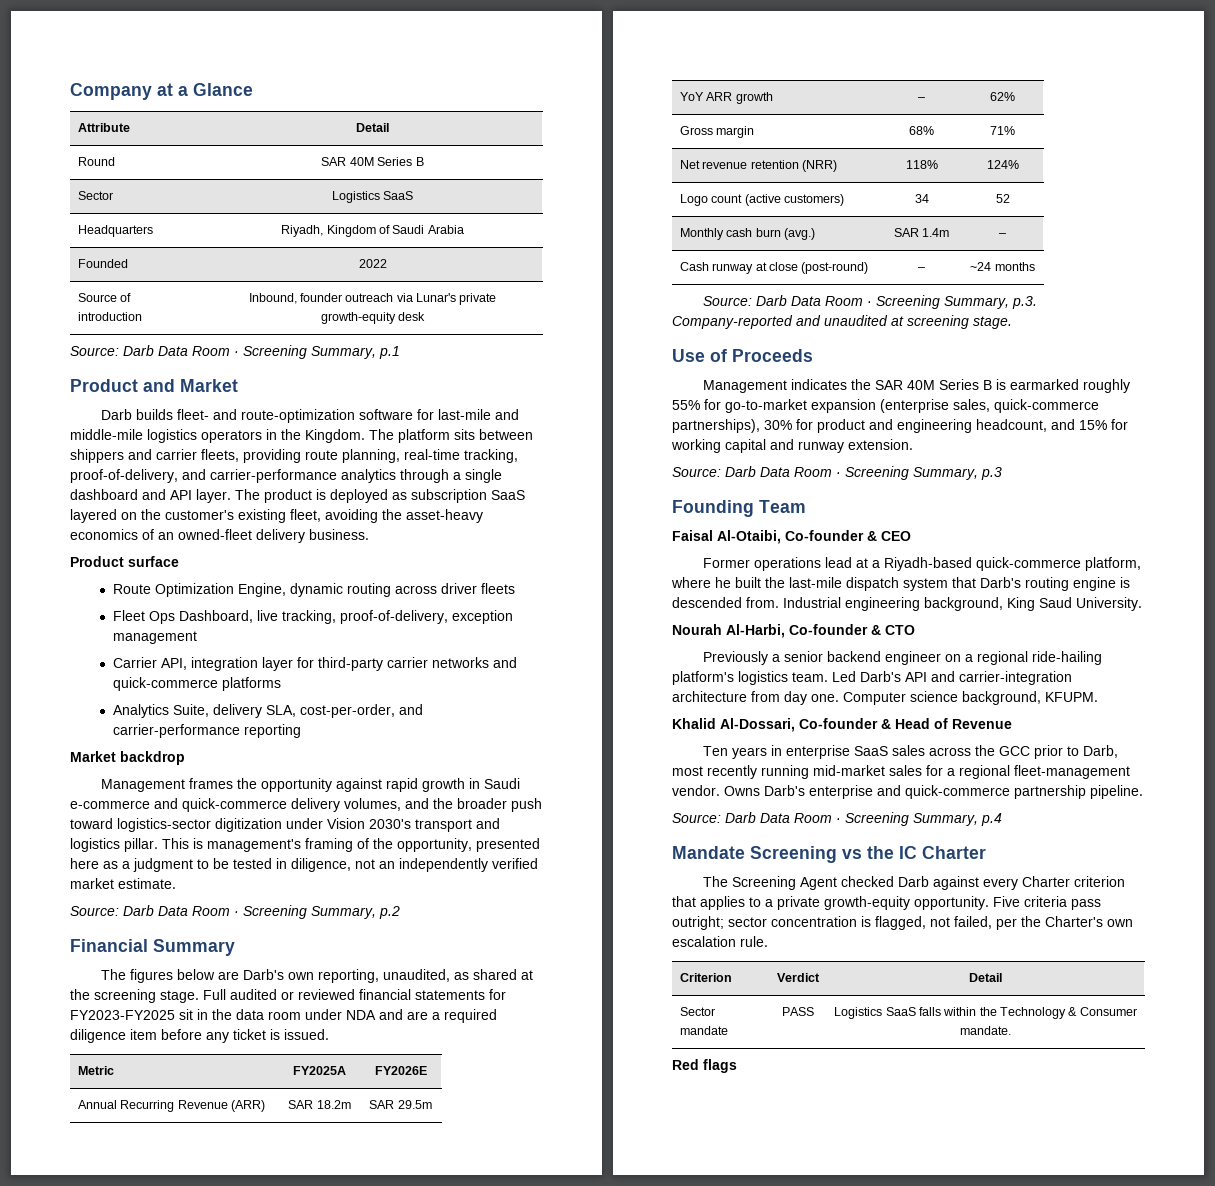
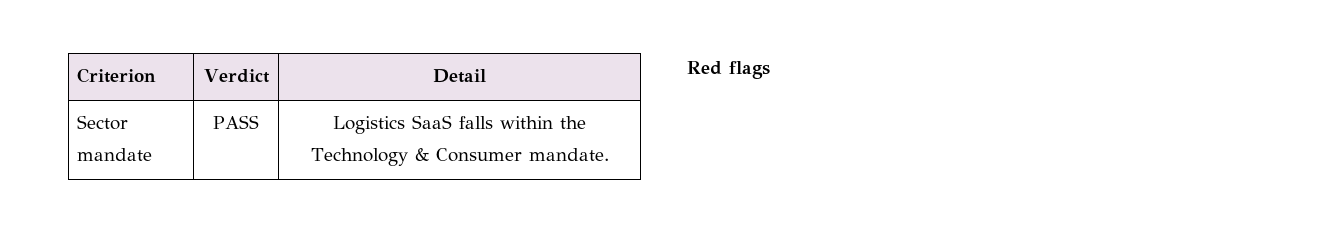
[70,83,253,100] [77,123,130,132] [356,123,389,132] [77,157,115,166] [321,157,424,166] [77,191,113,200] [331,191,414,203] [77,225,153,237] [281,225,464,237] [77,259,128,268] [358,259,387,268] [77,293,132,302] [77,312,142,321] [248,293,497,305] [320,312,426,324] [70,345,400,359] [70,379,238,392] [101,409,520,423] [70,429,533,443] [70,449,518,463] [70,469,502,483] [70,489,525,503] [70,509,483,523] [70,529,369,543] [70,556,179,567] [113,583,516,597] [113,610,514,624] [113,631,198,644] [113,657,518,671] [113,677,282,691] [113,704,424,718] [113,724,302,738] [70,751,185,765] [101,778,521,792] [70,798,542,812] [70,818,500,832] [70,838,540,852] [70,858,538,872] [70,878,176,889] [70,905,400,919] [70,939,235,956] [101,969,534,983] [70,989,506,1003] [70,1009,497,1023] [70,1029,329,1043] [77,1066,114,1075] [293,1066,346,1075] [374,1066,427,1075] [77,1100,266,1112] [288,1100,351,1109] [369,1100,432,1109] [679,92,773,104] [918,97,925,101] [990,92,1015,101] [679,126,755,138] [909,126,934,135] [990,126,1015,135] [679,160,838,172] [905,160,938,169] [986,160,1019,169] [679,194,845,206] [914,194,929,203] [995,194,1010,203] [679,228,816,240] [893,228,950,237] [999,233,1006,237] [679,262,869,274] [918,267,925,271] [970,262,1035,271] [703,295,1038,309] [672,315,1012,329] [672,349,813,362] [703,379,1131,393] [672,399,1099,413] [672,419,1128,433] [671,439,913,453] [672,466,1002,480] [672,500,806,517] [672,530,911,544] [703,557,1142,571] [671,577,1130,591] [672,597,1142,611] [672,624,915,638] [703,651,1103,665] [672,671,1072,685] [672,691,1098,705] [672,718,1012,732] [703,745,1119,759] [672,765,1130,779] [672,785,1143,799] [672,812,1002,826] [672,846,986,863] [703,876,1126,890] [672,896,1101,910] [672,916,1133,930] [672,936,768,947] Company at a Glance // Attribute | Detail // Round | SAR 40M Series B // Sector | Logistics SaaS // Headquarters | Riyadh, Kingdom of Saudi Arabia // Founded | 2022 // Source of introduction | Inbound, founder outreach via Lunar's private growth-equity desk // Source: Darb Data Room · Screening Summary, p.1 // Product and Market // Darb builds fleet- and route-optimization software for last-mile and middle-mile logistics operators in the Kingdom. The platform sits between shippers and carrier fleets, providing route planning, real-time tracking, proof-of-delivery, and carrier-performance analytics through a single dashboard and API layer. The product is deployed as subscription SaaS layered on the customer's existing fleet, avoiding the asset-heavy economics of an owned-fleet delivery business. // Product surface // Route Optimization Engine, dynamic routing across driver fleets // Fleet Ops Dashboard, live tracking, proof-of-delivery, exception management // Carrier API, integration layer for third-party carrier networks and quick-commerce platforms // Analytics Suite, delivery SLA, cost-per-order, and carrier-performance reporting // Market backdrop // Management frames the opportunity against rapid growth in Saudi e-commerce and quick-commerce delivery volumes, and the broader push toward logistics-sector digitization under Vision 2030's transport and logistics pillar. This is management's framing of the opportunity, presented here as a judgment to be tested in diligence, not an independently verified market estimate. // Source: Darb Data Room · Screening Summary, p.2 // Financial Summary // The figures below are Darb's own reporting, unaudited, as shared at the screening stage. Full audited or reviewed financial statements for FY2023-FY2025 sit in the data room under NDA and are a required diligence item before any ticket is issued. // Metric | FY2025A | FY2026E // Annual Recurring Revenue (ARR) | SAR 18.2m | SAR 29.5m // YoY ARR growth | – | 62% // Gross margin | 68% | 71% // Net revenue retention (NRR) | 118% | 124% // Logo count (active customers) | 34 | 52 // Monthly cash burn (avg.) | SAR 1.4m | – // Cash runway at close (post-round) | – | ~24 months // Source: Darb Data Room · Screening Summary, p.3. Company-reported and unaudited at screening stage. // Use of Proceeds // Management indicates the SAR 40M Series B is earmarked roughly 55% for go-to-market expansion (enterprise sales, quick-commerce partnerships), 30% for product and engineering headcount, and 15% for working capital and runway extension. // Source: Darb Data Room · Screening Summary, p.3 // Founding Team // Faisal Al-Otaibi, Co-founder & CEO // Former operations lead at a Riyadh-based quick-commerce platform, where he built the last-mile dispatch system that Darb's routing engine is descended from. Industrial engineering background, King Saud University. // Nourah Al-Harbi, Co-founder & CTO // Previously a senior backend engineer on a regional ride-hailing platform's logistics team. Led Darb's API and carrier-integration architecture from day one. Computer science background, KFUPM. // Khalid Al-Dossari, Co-founder & Head of Revenue // Ten years in enterprise SaaS sales across the GCC prior to Darb, most recently running mid-market sales for a regional fleet-management vendor. Owns Darb's enterprise and quick-commerce partnership pipeline. // Source: Darb Data Room · Screening Summary, p.4 // Mandate Screening vs the IC Charter // The Screening Agent checked Darb against every Charter criterion that applies to a private growth-equity opportunity. Five criteria pass outright; sector concentration is flagged, not failed, per the Charter's own escalation rule. // -> (77, 75) none

